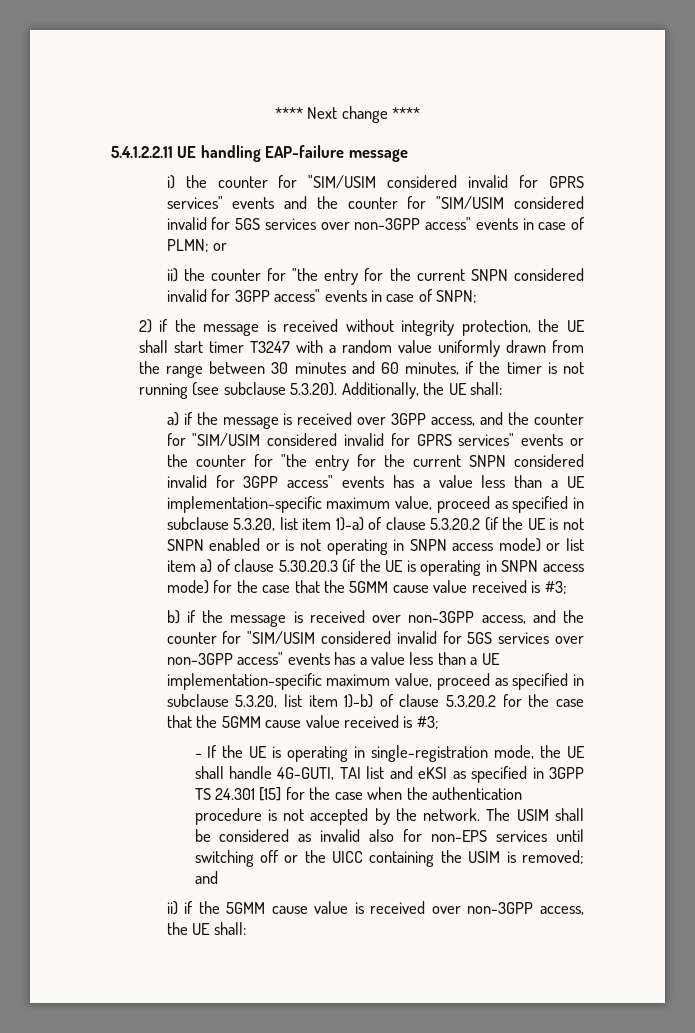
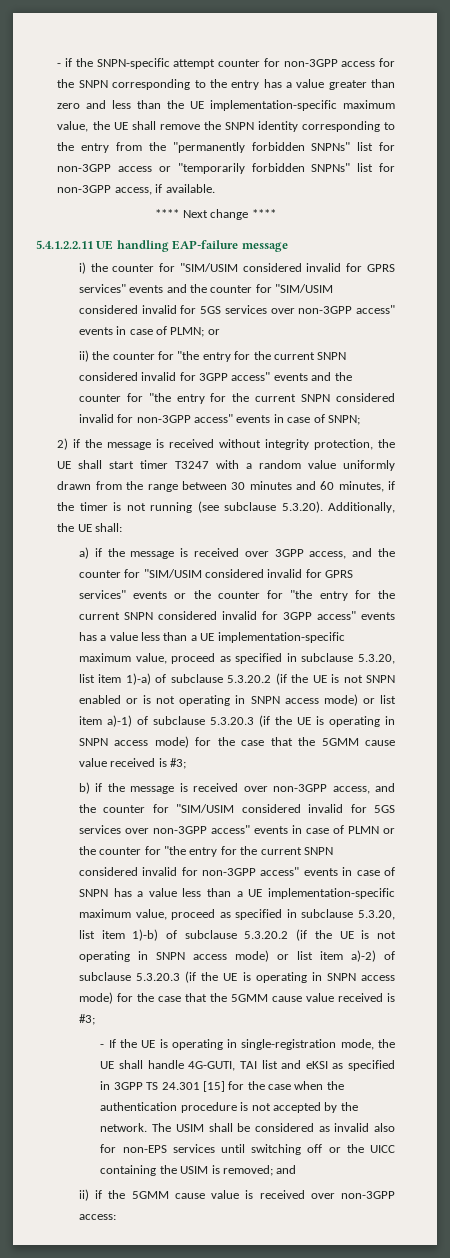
(274, 113) none -> [57,58,396,69] [57,79,395,90] [57,100,395,111] [57,121,395,132] [57,142,395,153] [57,163,395,174] [57,184,215,195] - if the SNPN-specific attempt counter for non-3GPP access for the SNPN corresponding to the entry has a value greater than zero and less than the UE implementation-specific maximum value, the UE shall remove the SNPN identity corresponding to the entry from the "permanently forbidden SNPNs" list for non-3GPP access or "temporarily forbidden SNPNs" list for non-3GPP access, if available. //
(367, 296) none -> [311,372,352,381] [78,393,396,404] [78,414,271,423] and the counter for "the entry for the current SNPN considered invalid for non-3GPP access" events
[385,517,426,530] clause -> [170,674,223,683] subclause
[200,559,338,573] a) of clause 5.30.20.3 -> [106,715,254,727] a)-1) of subclause 5.3.20.3
(330, 659) none -> [291,825,395,834] [78,846,333,857] [78,867,396,876] [78,889,108,897] in case of PLMN or the counter for "the entry for the current SNPN considered invalid for non-3GPP access" events in case of SNPN
[399,694,497,707] clause 5.3.20.2 -> [184,929,396,941] [78,950,395,962] [78,971,395,983] [78,992,113,1004] subclause 5.3.20.2 (if the UE is not operating in SNPN access mode) or list item a)-2) of subclause 5.3.20.3 (if the UE is operating in SNPN access mode)
[540,906,584,915] [166,922,246,935] access, the UE shall: -> [78,1214,116,1220] access:

